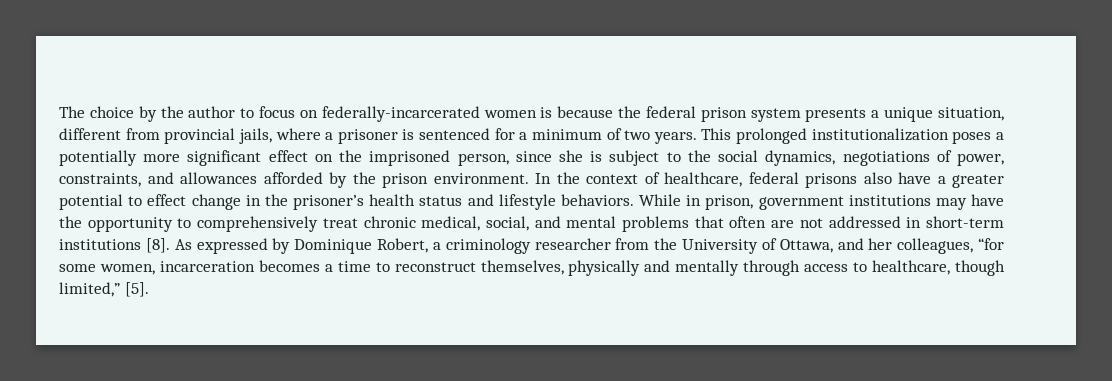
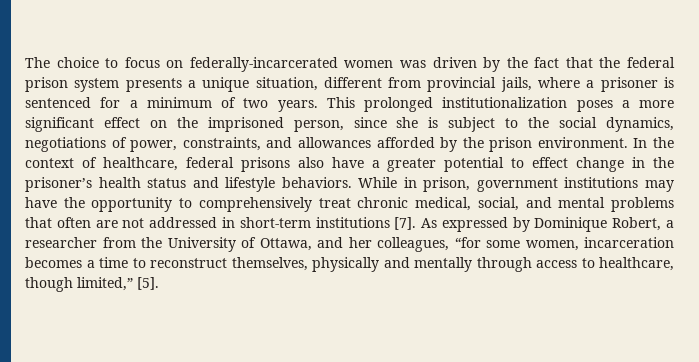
[138,106,236,122] by the author -> (99, 62) none
[540,106,614,118] is because -> [400,57,593,72] was driven by the fact that
[59,150,137,166] potentially -> (630, 104) none
[145,238,170,253] [8]. -> [394,217,417,230] [7].
[445,238,531,254] criminology -> (674, 224) none

